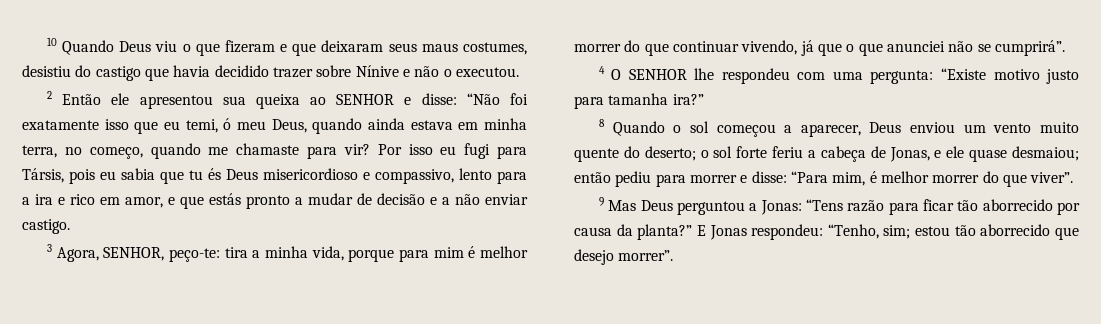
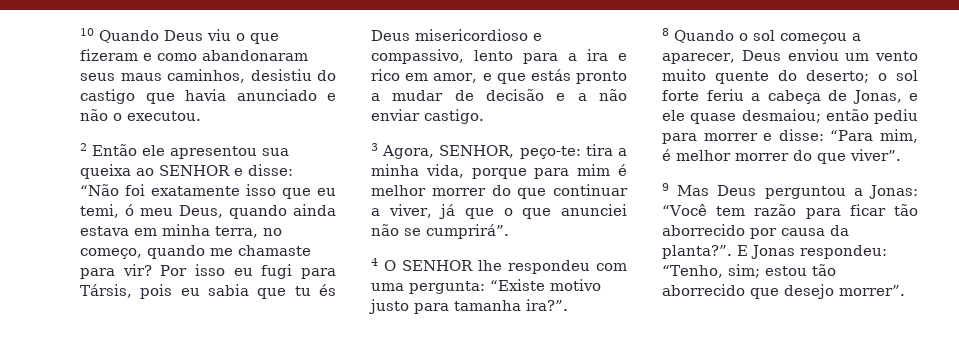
[292,40,384,56] que deixaram -> [157,50,308,61] como abandonaram
[463,42,528,55] costumes, -> [167,69,245,83] caminhos,
[214,65,399,78] decidido trazer sobre Nínive -> [236,89,317,101] anunciado
[741,40,798,55] vivendo, -> [371,204,432,218] a viver,
[672,94,704,105] ira?” -> [526,299,568,311] ira?”.
[805,199,843,211] “Tens -> [662,204,746,216] “Você tem
[637,224,693,240] planta?” -> [662,245,732,259] planta?”.

